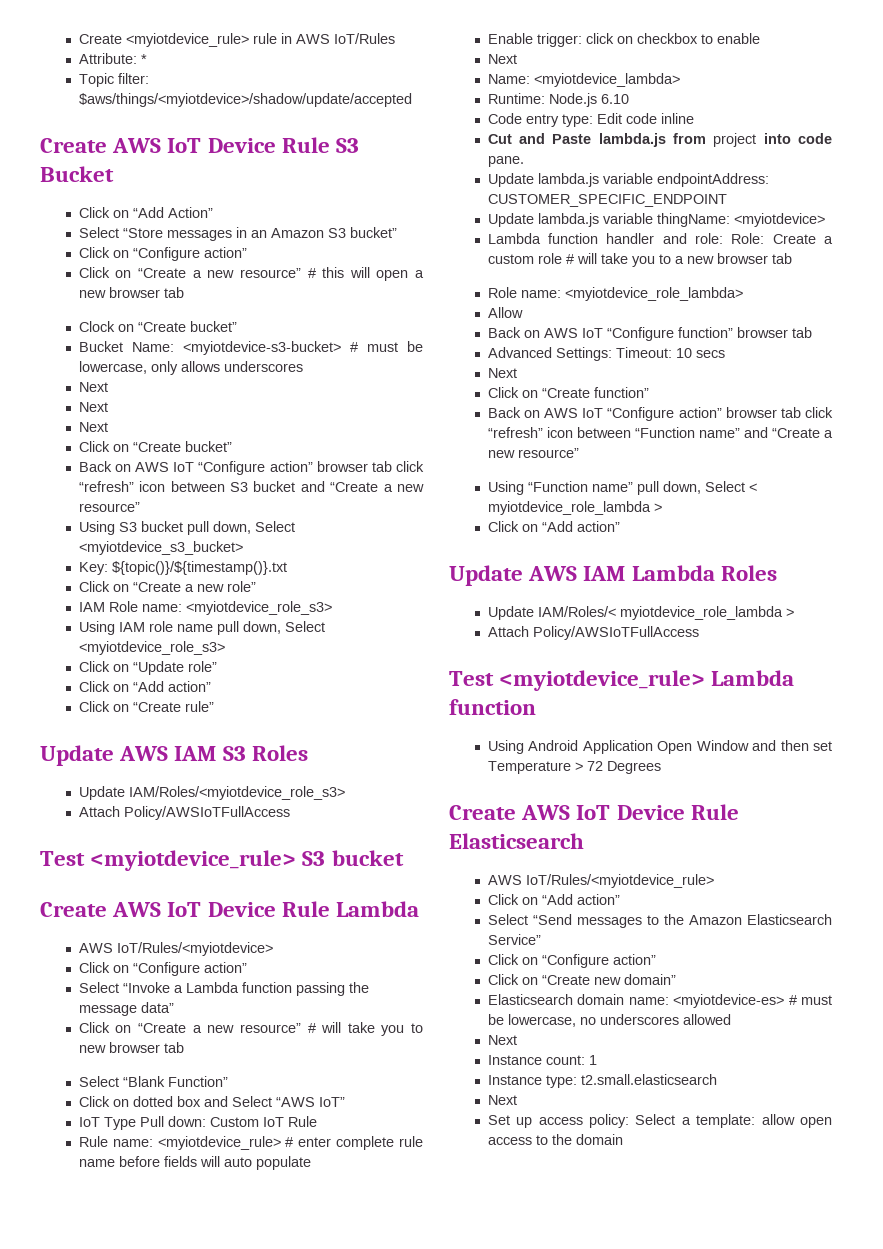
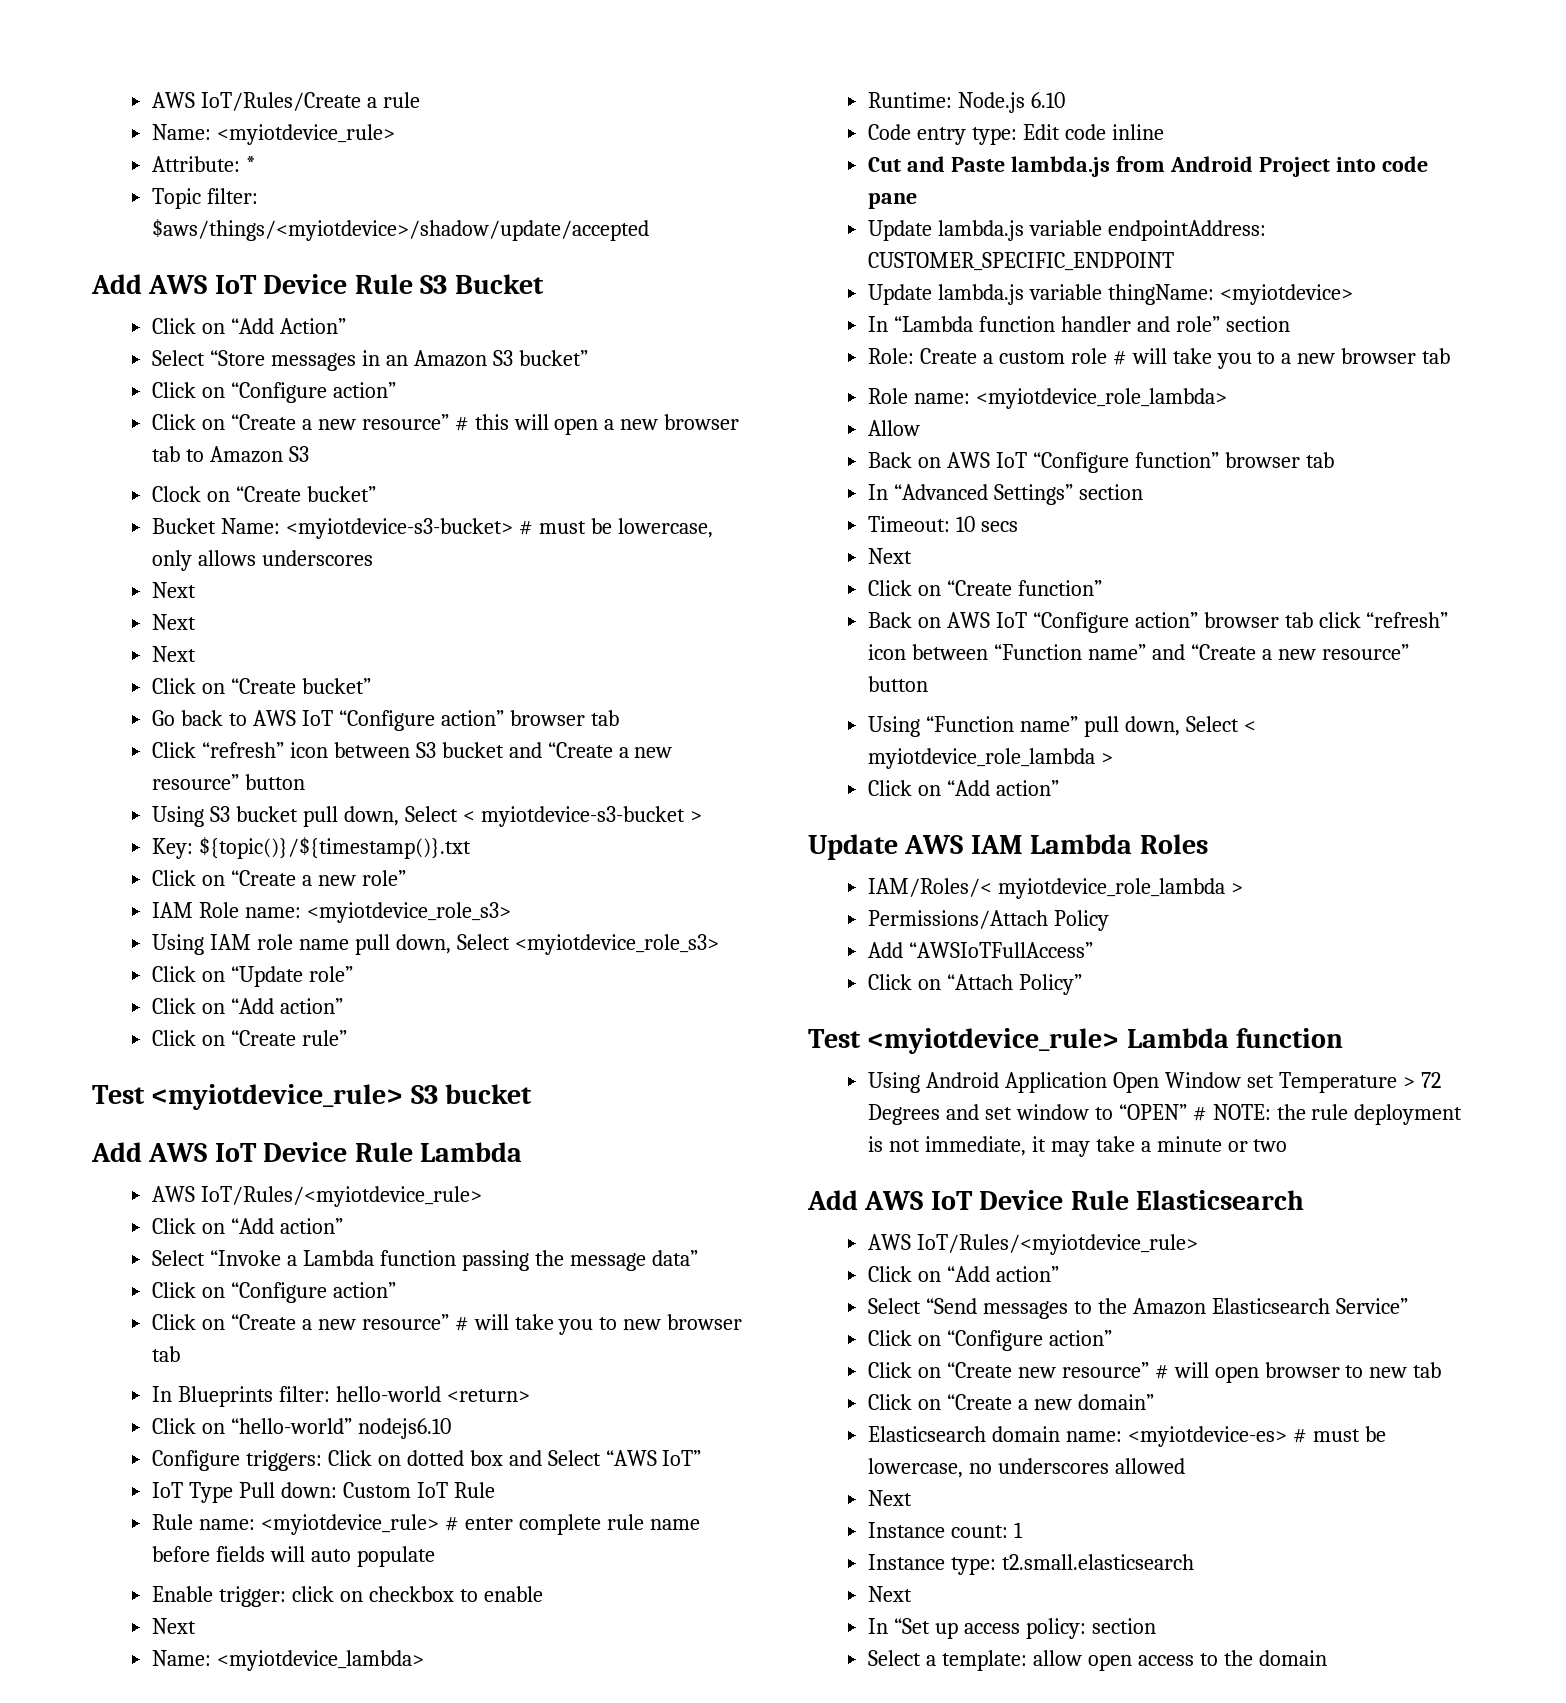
[78,33,395,47] Create <myiotdevice_rule> rule in AWS IoT/Rules -> [151,92,420,111] [151,124,395,145] AWS IoT/Rules/Create a rule // Name: <myiotdevice_rule>
[40,138,107,153] Create -> [91,274,142,294] Add
(184, 292) none -> [185,446,309,463] to Amazon S3
[78,461,424,475] Back on AWS IoT “Configure action” browser tab click -> [151,710,619,731] [151,742,196,758] Go back to AWS IoT “Configure action” browser tab // Click
(140, 507) none -> [244,774,305,790] button
[78,541,243,555] <myiotdevice_s3_bucket> -> [462,806,702,827] < myiotdevice-s3-bucket >
[40,745,308,766] [78,786,345,800] [78,806,290,820] // Update AWS IAM S3 Roles // Update IAM/Roles/<myiotdevice_role_s3> // Attach Policy/AWSIoTFullAccess -> (347, 1038) none
[40,902,107,917] Create -> [91,1142,142,1162] Add
[116,942,273,956] [78,962,200,976] IoT/Rules/<myiotdevice> // Click on “Configure -> [200,1186,482,1207] [151,1218,274,1234] IoT/Rules/<myiotdevice_rule> // Click on “Add
(174, 1007) none -> [151,1282,396,1303] // Click on “Configure action”
[78,1076,228,1087] Select “Blank Function” // -> [151,1386,530,1407] [151,1418,451,1439] [151,1450,322,1471] In Blueprints filter: hello-world <return> // Click on “hello-world” nodejs6.10 // Configure triggers:
[713,133,757,147] project -> [1169,156,1330,177] Android Project
[487,156,524,167] pane. -> [867,193,917,209] pane
[487,233,541,244] Lambda -> [867,316,973,332] In “Lambda
[695,233,724,244] role: -> [1175,316,1290,332] role” section //
[487,347,612,361] Advanced Settings: -> [867,484,1143,505] In “Advanced Settings” section //
(579, 453) none -> [867,676,928,692] button
[487,606,534,620] Update -> (1208, 844) none
[487,626,699,640] Attach Policy/AWSIoTFullAccess -> [867,910,1109,931] [867,942,1093,958] [867,974,1082,995] Permissions/Attach Policy // Add “AWSIoTFullAccess” // Click on “Attach Policy”
[752,740,809,751] and then -> (1241, 1080) none
[449,805,516,820] // Create -> [945,1104,1463,1125] [867,1136,1288,1157] [807,1190,858,1210] and set window to “OPEN” # NOTE: the rule deployment is not immediate, it may take a minute or two // Add
(621, 981) none -> [1061,1362,1442,1383] [867,1394,1072,1410] resource” # will open browser to new tab // Click on “Create a new
[487,1115,510,1125] Set -> [867,1618,930,1634] In “Set
(630, 1121) none -> [1091,1618,1156,1634] section //

